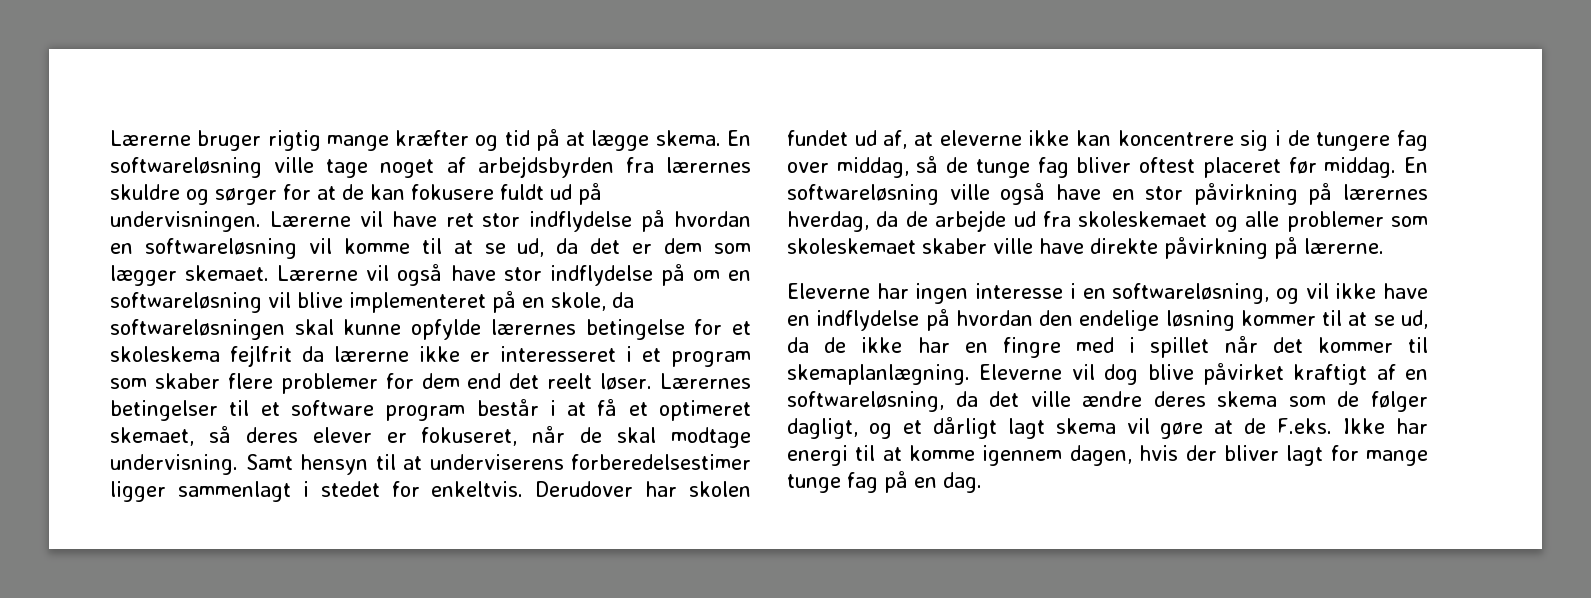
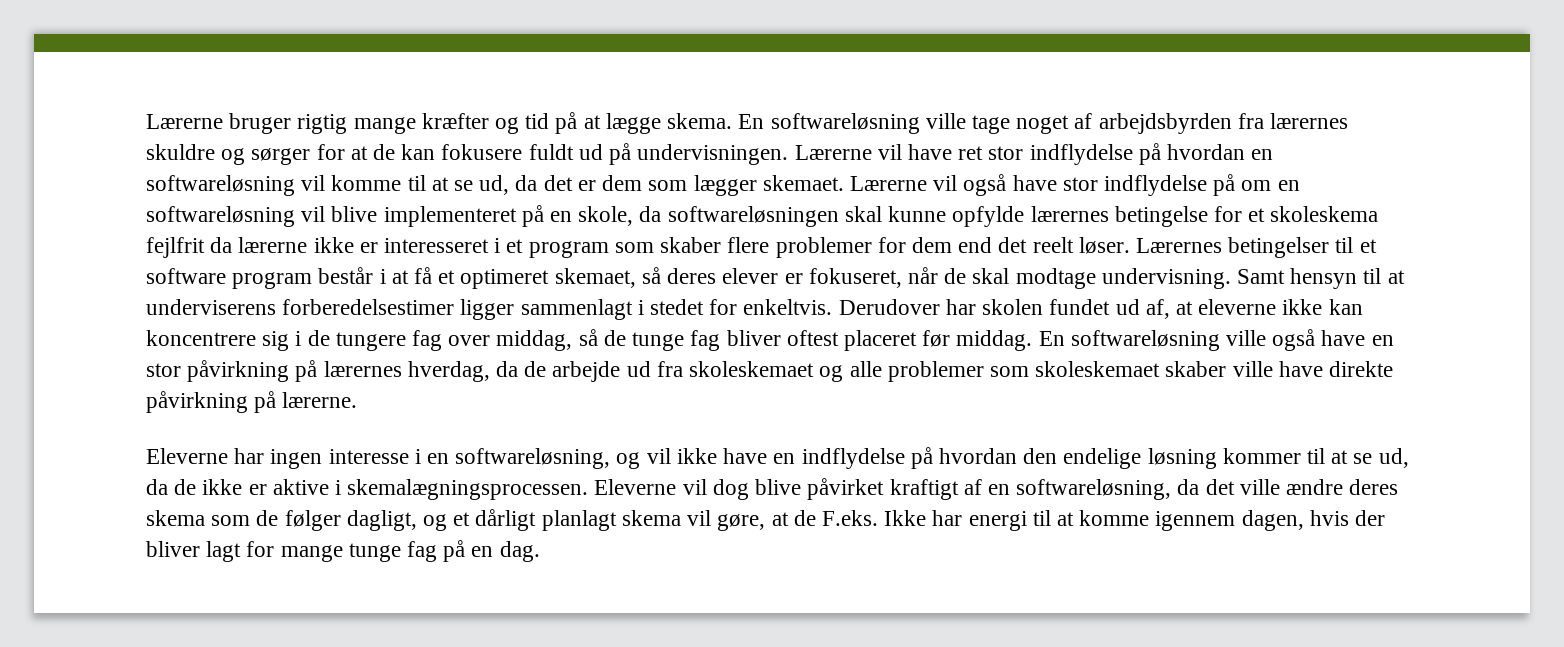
[917,336,1428,358] [787,364,970,385] har en fingre med i spillet når det kommer til skemaplanlægning. -> [248,479,589,500] er aktive i skemalægningsprocessen.
[1007,418,1045,439] lagt -> [541,510,617,531] planlagt
[1160,422,1204,439] gøre -> [717,514,766,531] gøre,

